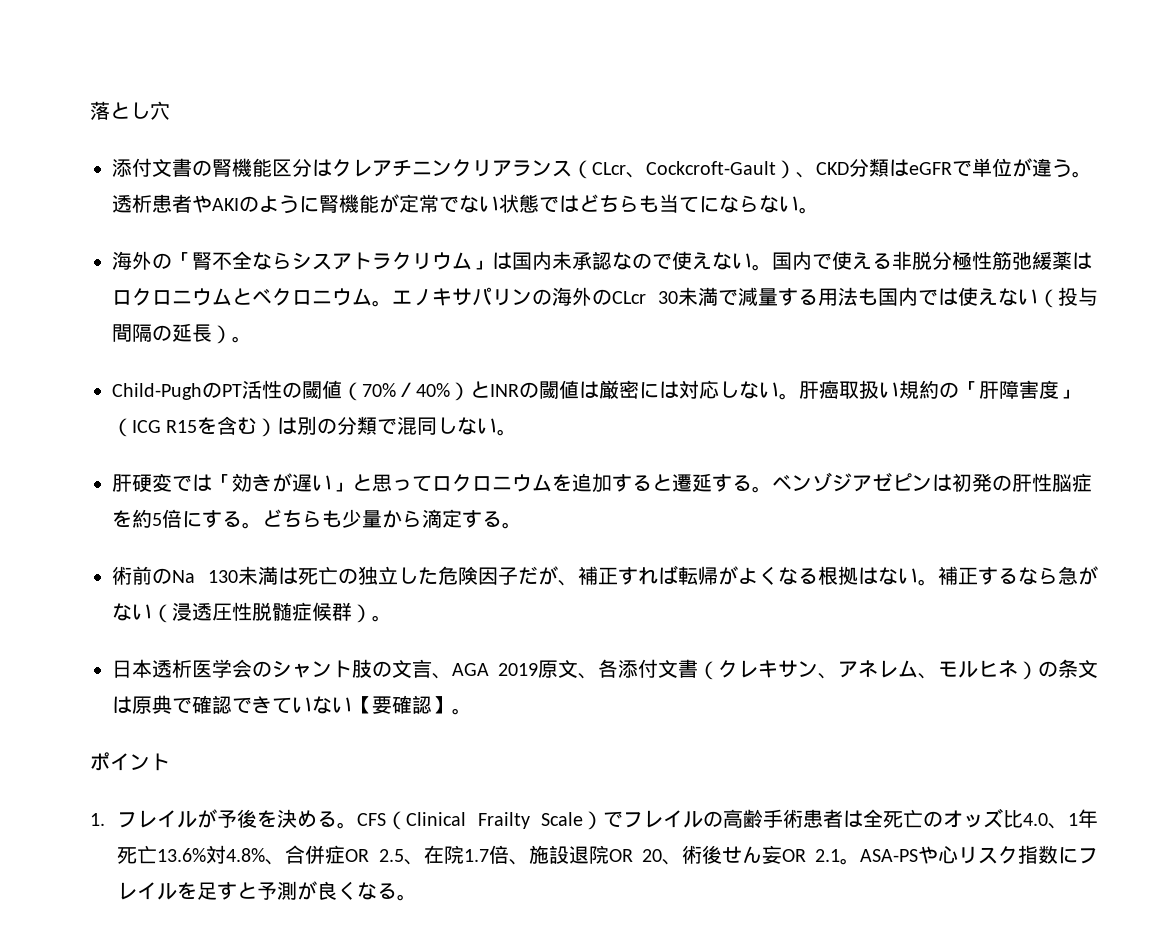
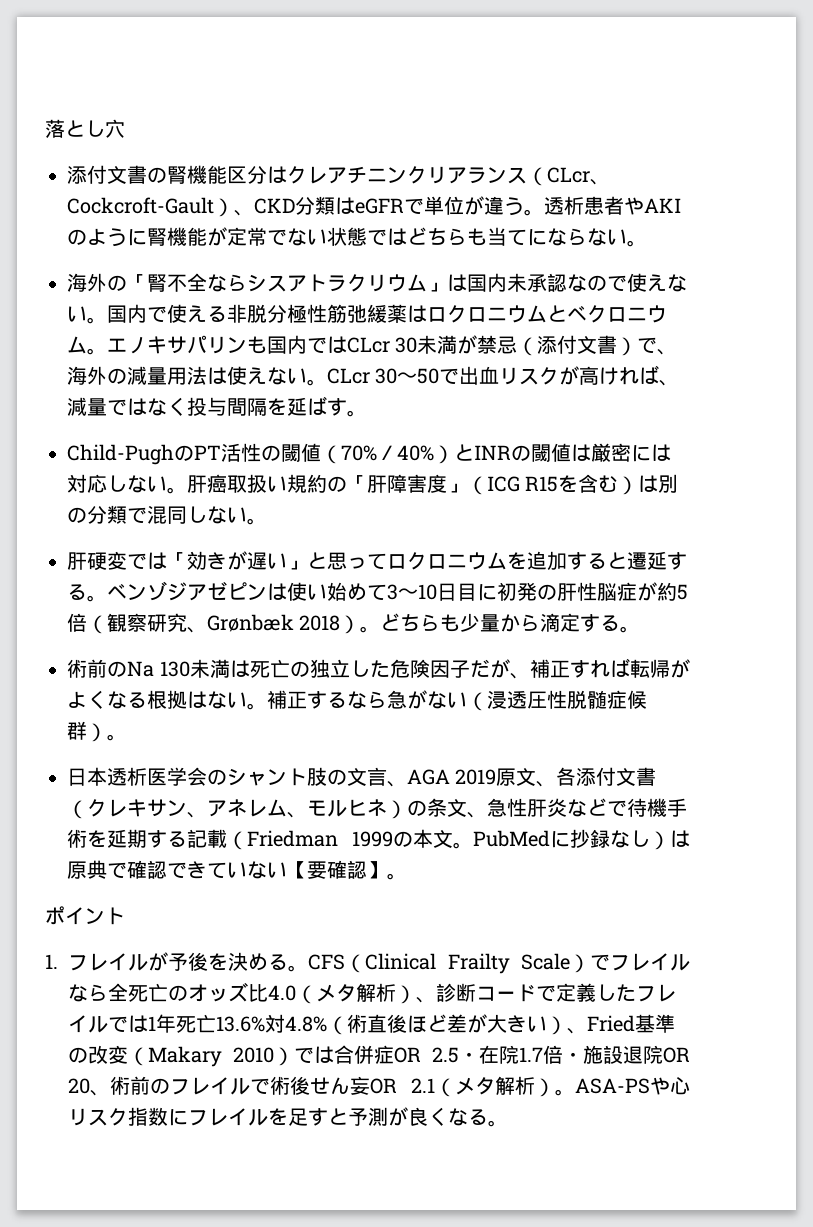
[532,287,1098,308] [112,323,232,344] の海外のCLcr 30未満で減量する用法も国内では使えない（投与間隔の延長） -> [247,335,678,356] [67,365,680,386] [67,396,347,416] も国内ではCLcr 30未満が禁忌（添付文書）で、海外の減量用法は使えない。CLcr 30〜50で出血リスクが高ければ、減量ではなく投与間隔を延ばす
(952, 483) none -> [287,582,497,601] 使い始めて3〜10日目に
[112,510,132,528] を -> [637,582,657,601] が
[182,510,242,528] にする -> [87,613,361,634] （観察研究、Grønbæk 2018）
(1098, 668) none -> [467,798,687,818] [67,829,670,850] 、急性肝炎などで待機手術を延期する記載（Friedman 1999の本文。PubMedに抄録なし）
[703,809,863,828] の高齢手術患者は -> [68,984,108,1002] なら
[1048,823,1068,829] 、 -> [296,983,676,1004] [68,1015,148,1033] （メタ解析）、診断コードで定義したフレイルでは
[265,859,286,865] 、 -> [327,1014,675,1035] [68,1045,334,1067] （術直後ほど差が大きい）、Fried基準の改変（Makary 2010）では
[403,859,424,865] 、 -> [459,1052,479,1062] ・
[508,859,529,865] 、 -> [563,1052,583,1062] ・
(702, 854) none -> [130,1076,290,1095] 前のフレイルで術
(840, 855) none -> [435,1076,555,1097] （メタ解析）

